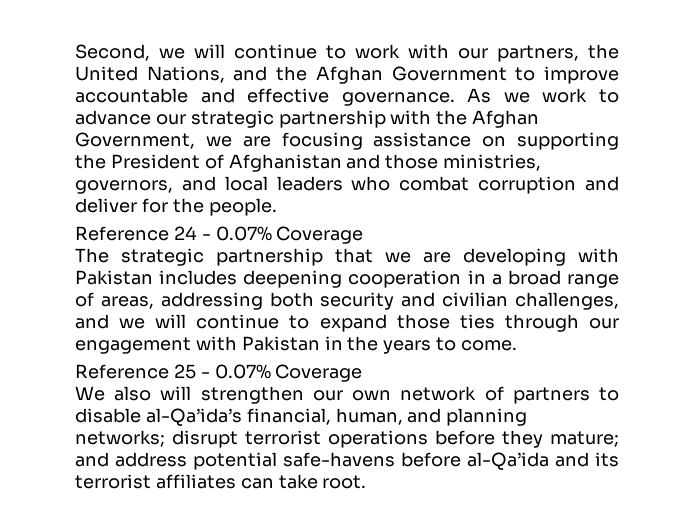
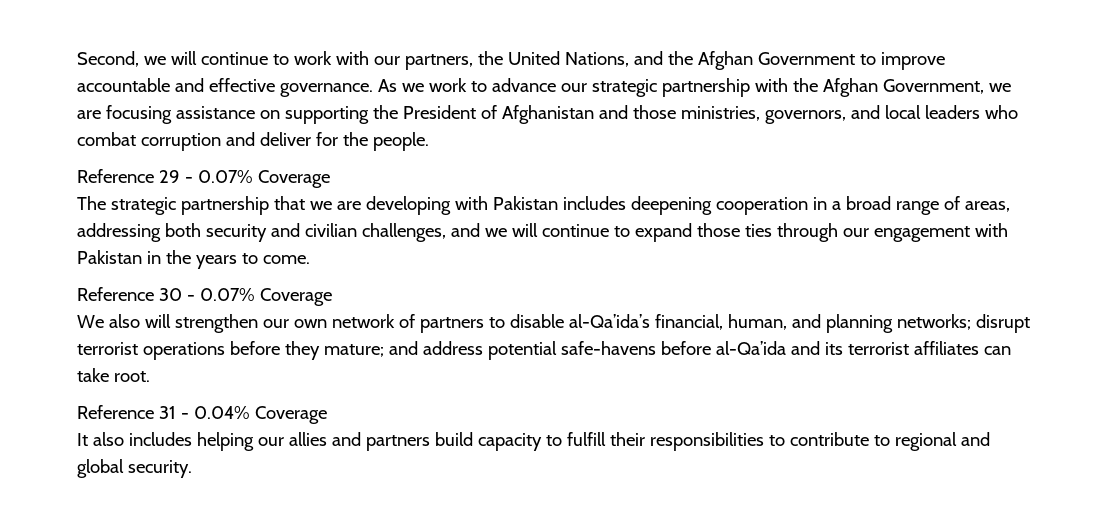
[173,226,197,240] 24 -> [158,170,180,183] 29
[173,364,196,379] 25 -> [158,288,182,301] 30
(367, 482) none -> [77,405,327,424] [77,432,990,451] [77,459,192,478] // Reference 31 - 0.04% Coverage // It also includes helping our allies and partners build capacity to fulfill their responsibilities to contribute to regional and global security.

